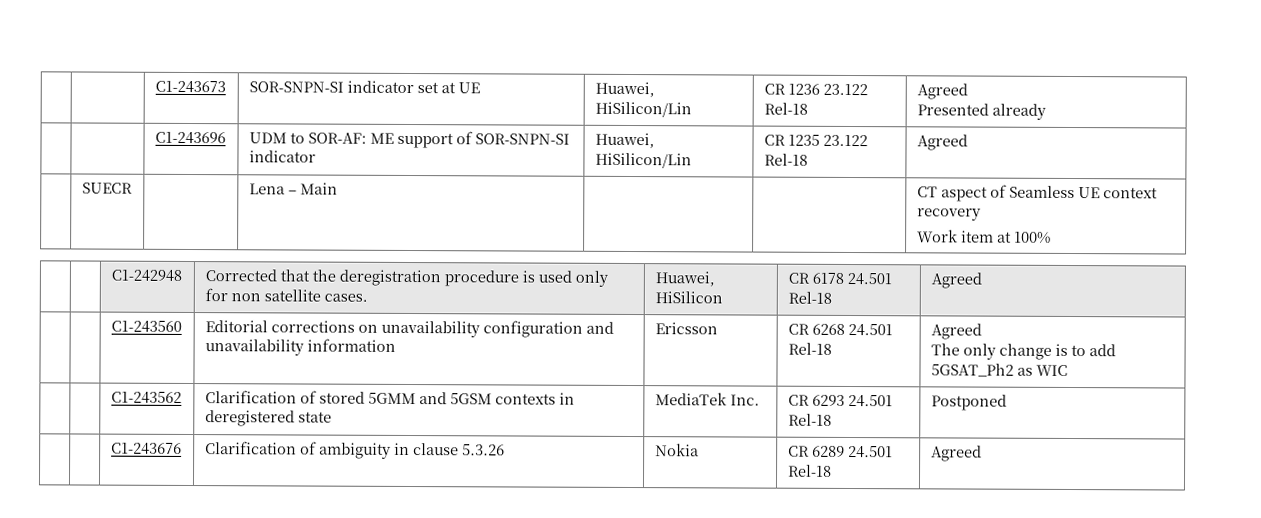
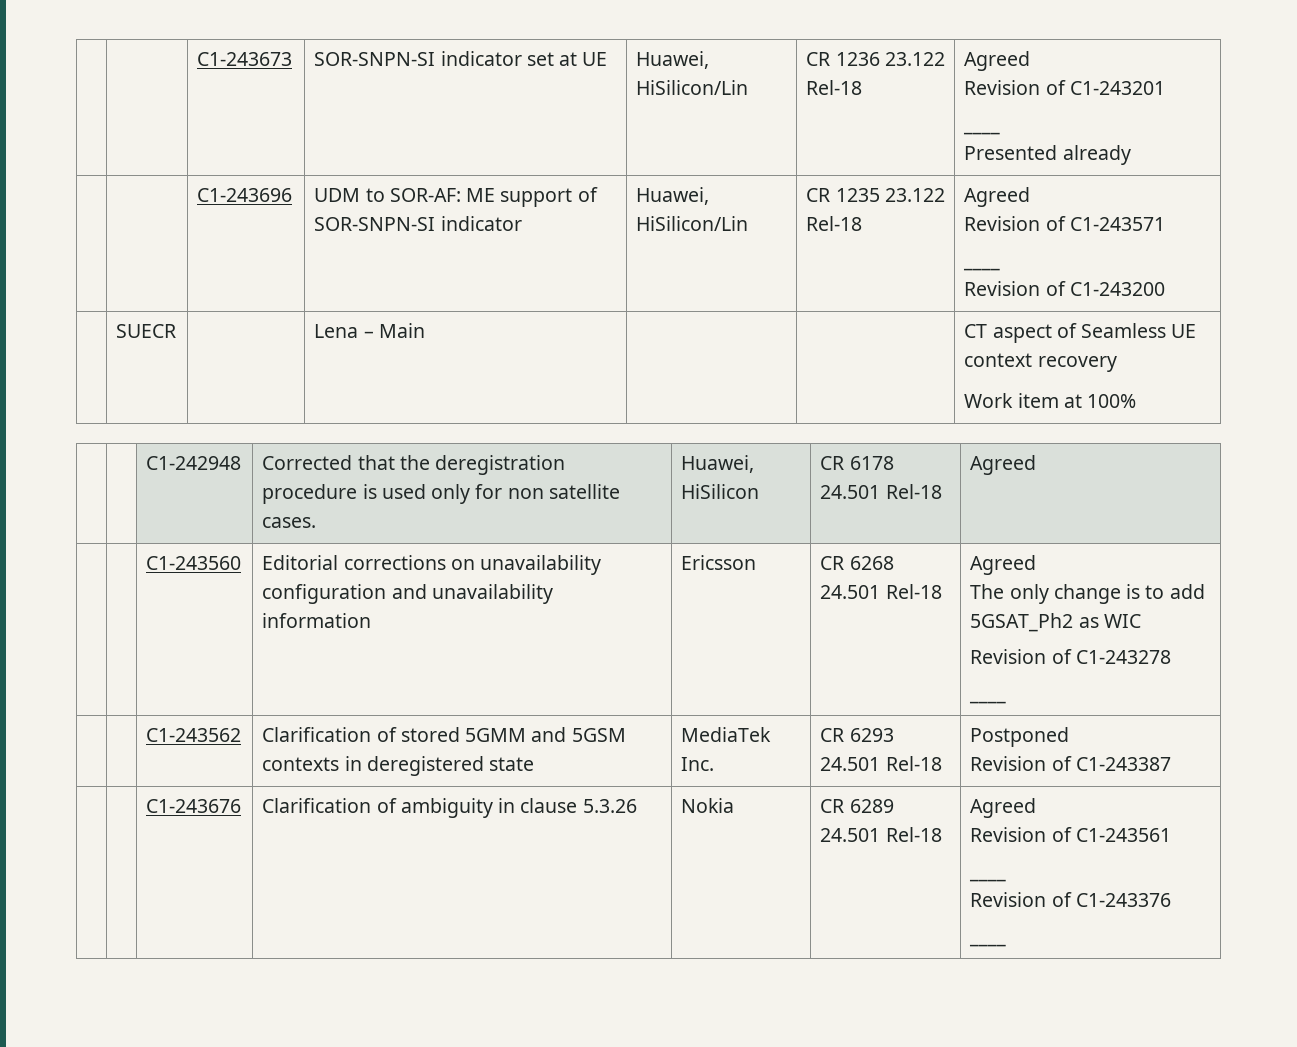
(968, 91) none -> [964,80,1165,95] [963,131,1001,135] // Revision of C1-243201 // ____
(968, 142) none -> [964,216,1165,231] [963,267,1001,271] [964,281,1165,296] // Revision of C1-243571 // ____ // Revision of C1-243200
(1068, 370) none -> [970,649,1171,664] [969,700,1007,704] // Revision of C1-243278 // ____
(1007, 402) none -> [970,756,1171,771] // Revision of C1-243387
(982, 453) none -> [970,827,1171,842] [969,878,1007,882] [970,892,1171,907] [969,943,1007,947] // Revision of C1-243561 // ____ // Revision of C1-243376 // ____

